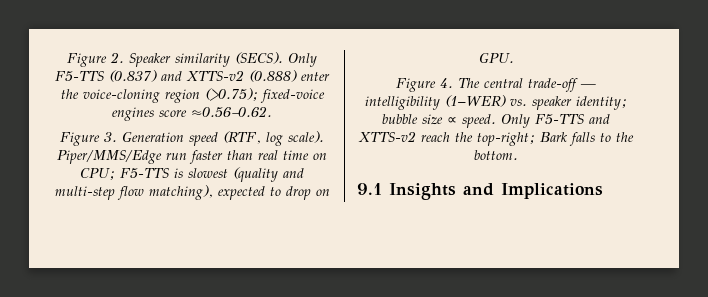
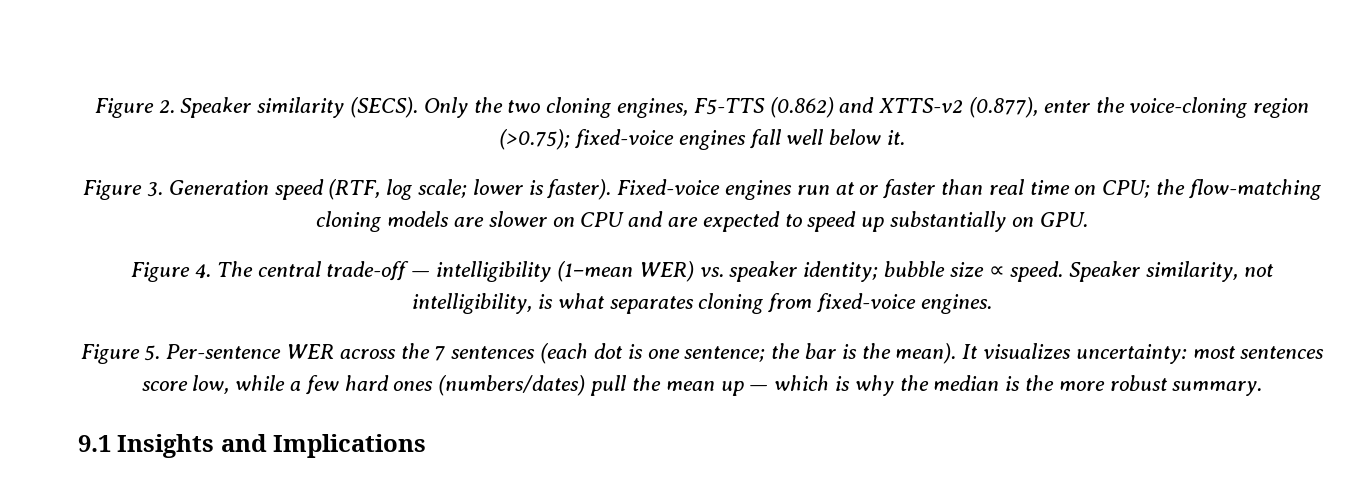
[55,70,297,82] F5-TTS (0.837) and XTTS-v2 (0.888) -> [473,97,1039,118] the two cloning engines, F5-TTS (0.862) and XTTS-v2 (0.877),
[159,106,272,118] score ≈0.56–0.62. -> [749,129,905,149] fall well below it.
[287,131,324,143] [57,150,187,164] scale). Piper/MMS/Edge run -> [417,179,879,200] scale; lower is faster). Fixed-voice engines run at or
[120,167,304,182] [54,185,311,200] F5-TTS is slowest (quality and multi-step flow matching), expected to drop -> [1156,179,1321,200] [316,211,1007,232] the flow-matching cloning models are slower on CPU and are expected to speed up substantially
[445,95,506,107] (1−WER) -> [556,261,694,282] (1−mean WER)
[501,114,610,128] [358,131,634,146] [474,150,518,160] Only F5-TTS and XTTS-v2 reach the top-right; Bark falls to the bottom. -> [1069,261,1274,282] [412,293,992,314] [80,343,1325,364] [141,375,1263,396] Speaker similarity, not intelligibility, is what separates cloning from fixed-voice engines. // Figure 5. Per-sentence WER across the 7 sentences (each dot is one sentence; the bar is the mean). It visualizes uncertainty: most sentences score low, while a few hard ones (numbers/dates) pull the mean up — which is why the median is the more robust summary.

